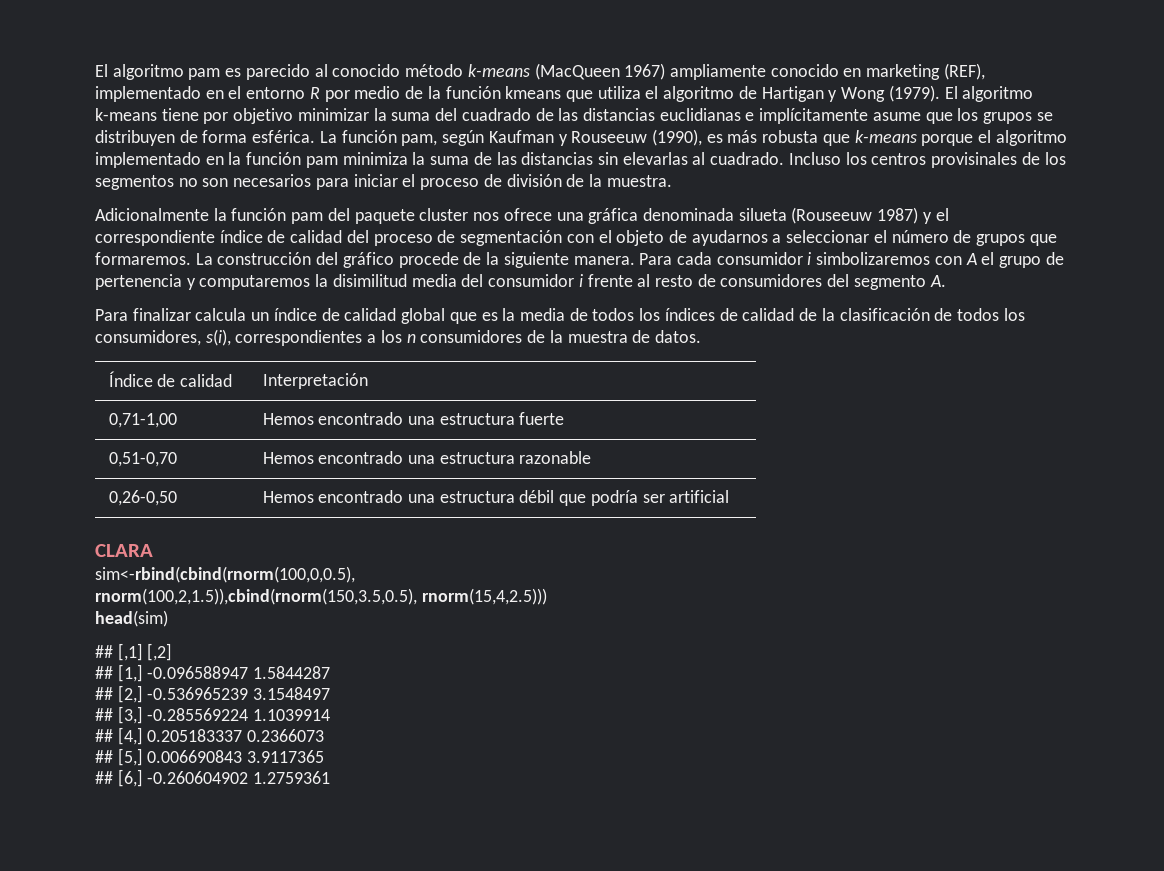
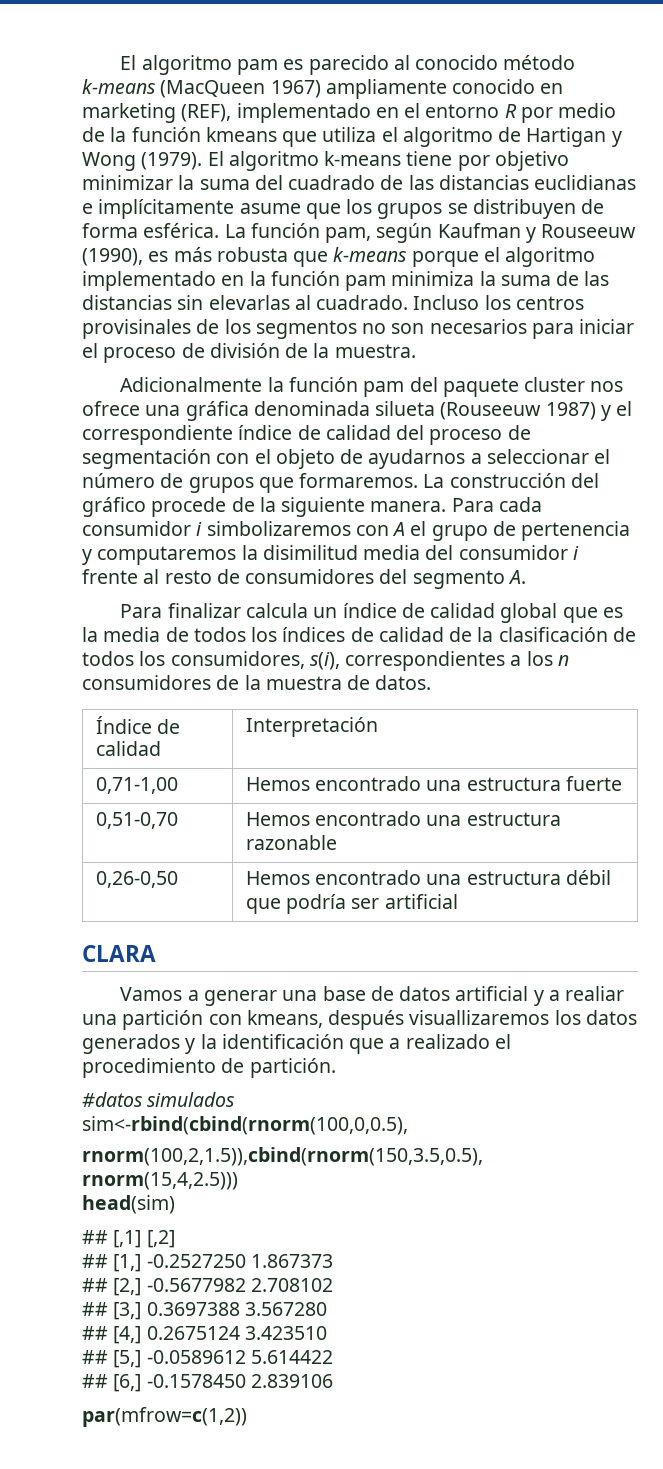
(153, 550) none -> [120,986,625,1006] [82,1010,637,1030] [82,1034,511,1054] [82,1058,336,1078] [82,1092,236,1107] // Vamos a generar una base de datos artificial y a realiar una partición con kmeans, después visuallizaremos los datos generados y la identificación que a realizado el procedimiento de partición. // #datos simulados
[147,666,331,679] -0.096588947 1.5844287 -> [146,1254,333,1268] -0.2527250 1.867373
[147,687,331,700] -0.536965239 3.1548497 -> [146,1278,333,1292] -0.5677982 2.708102
[147,708,331,721] -0.285569224 1.1039914 -> [146,1302,327,1316] 0.3697388 3.567280
[147,729,325,742] 0.205183337 0.2366073 -> [146,1326,327,1340] 0.2675124 3.423510
[147,750,325,763] 0.006690843 3.9117365 -> [146,1350,333,1364] -0.0589612 5.614422
[147,771,331,784] -0.260604902 1.2759361 -> [146,1374,333,1388] [82,1407,247,1427] -0.1578450 2.839106 // par(mfrow=c(1,2))

